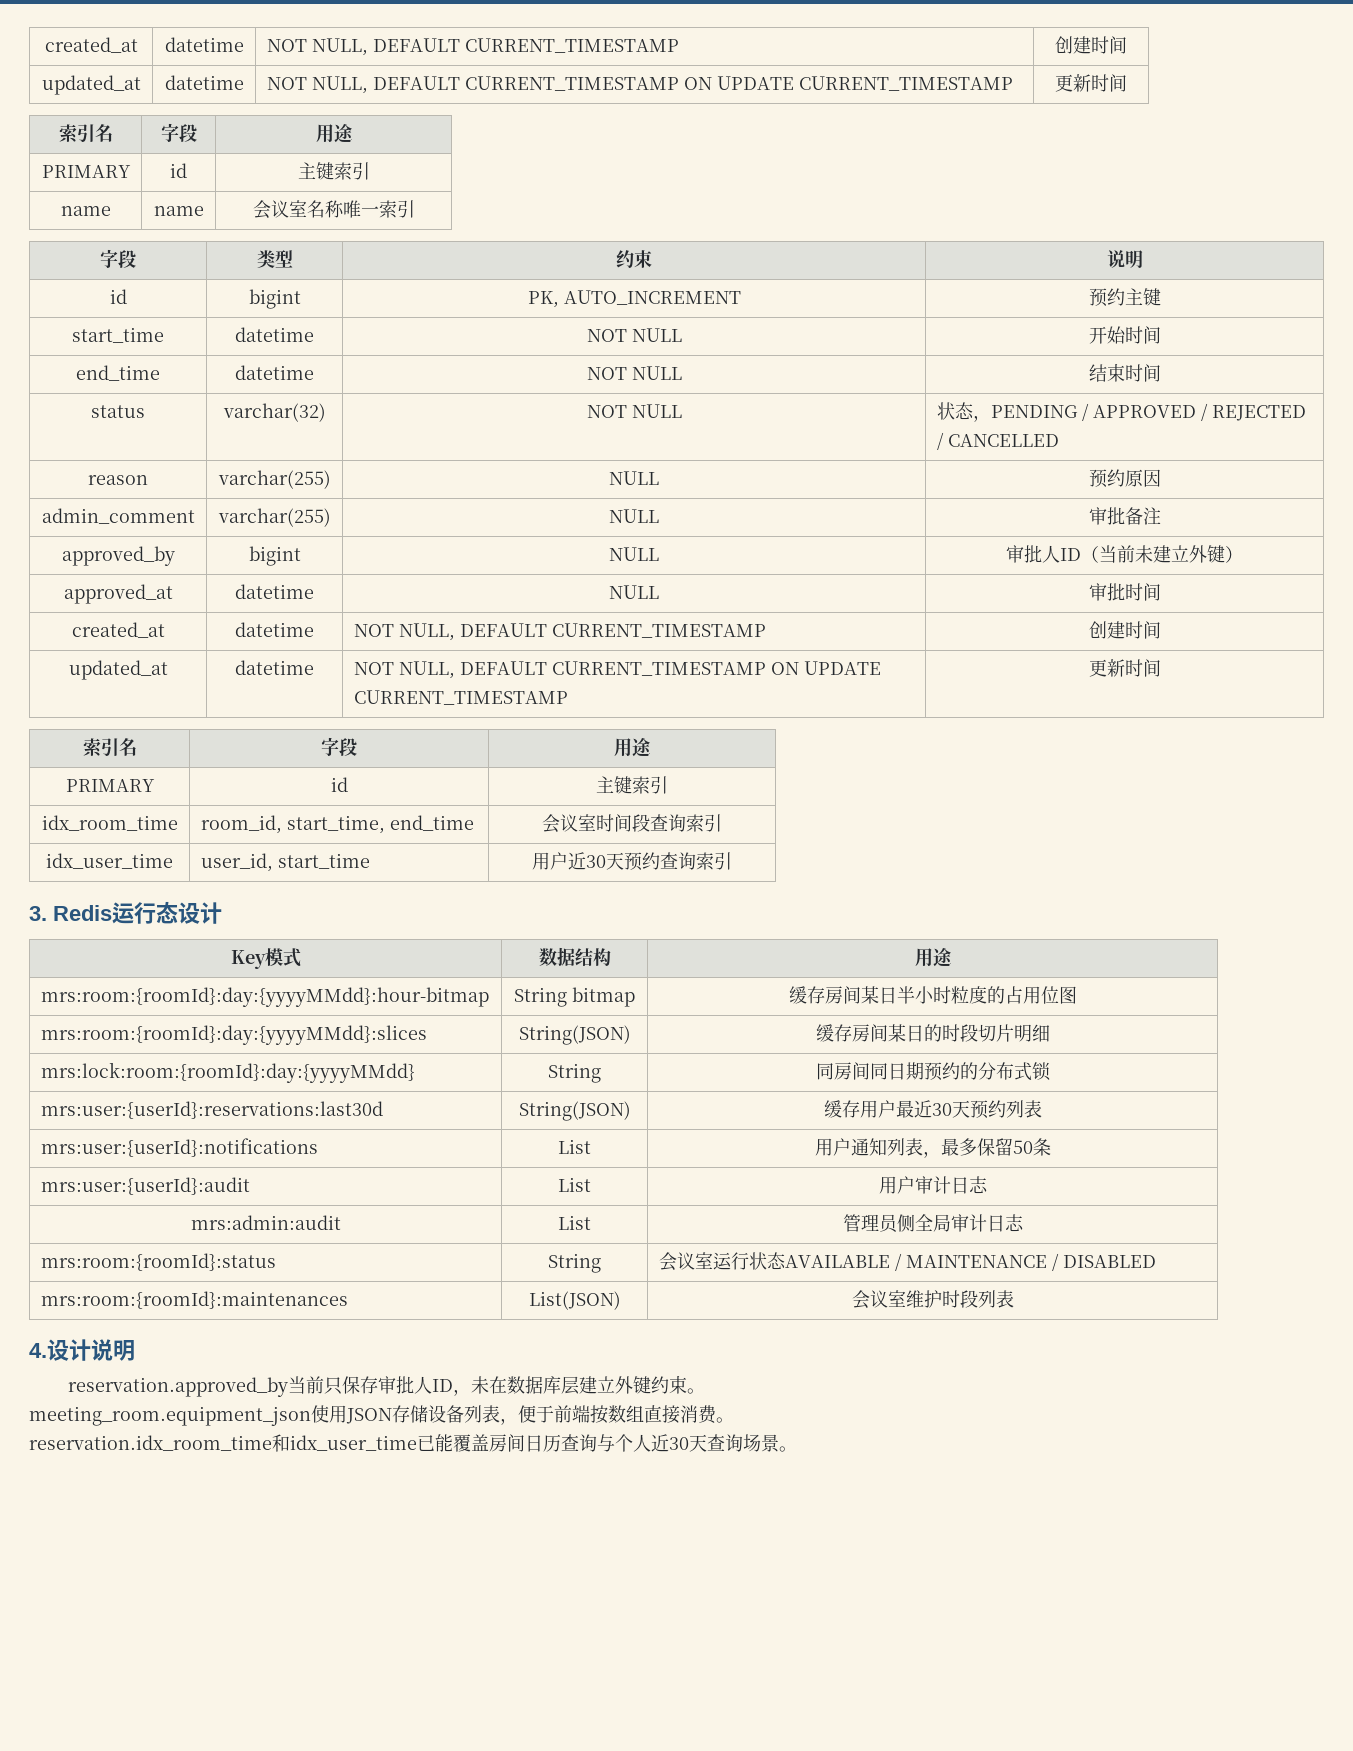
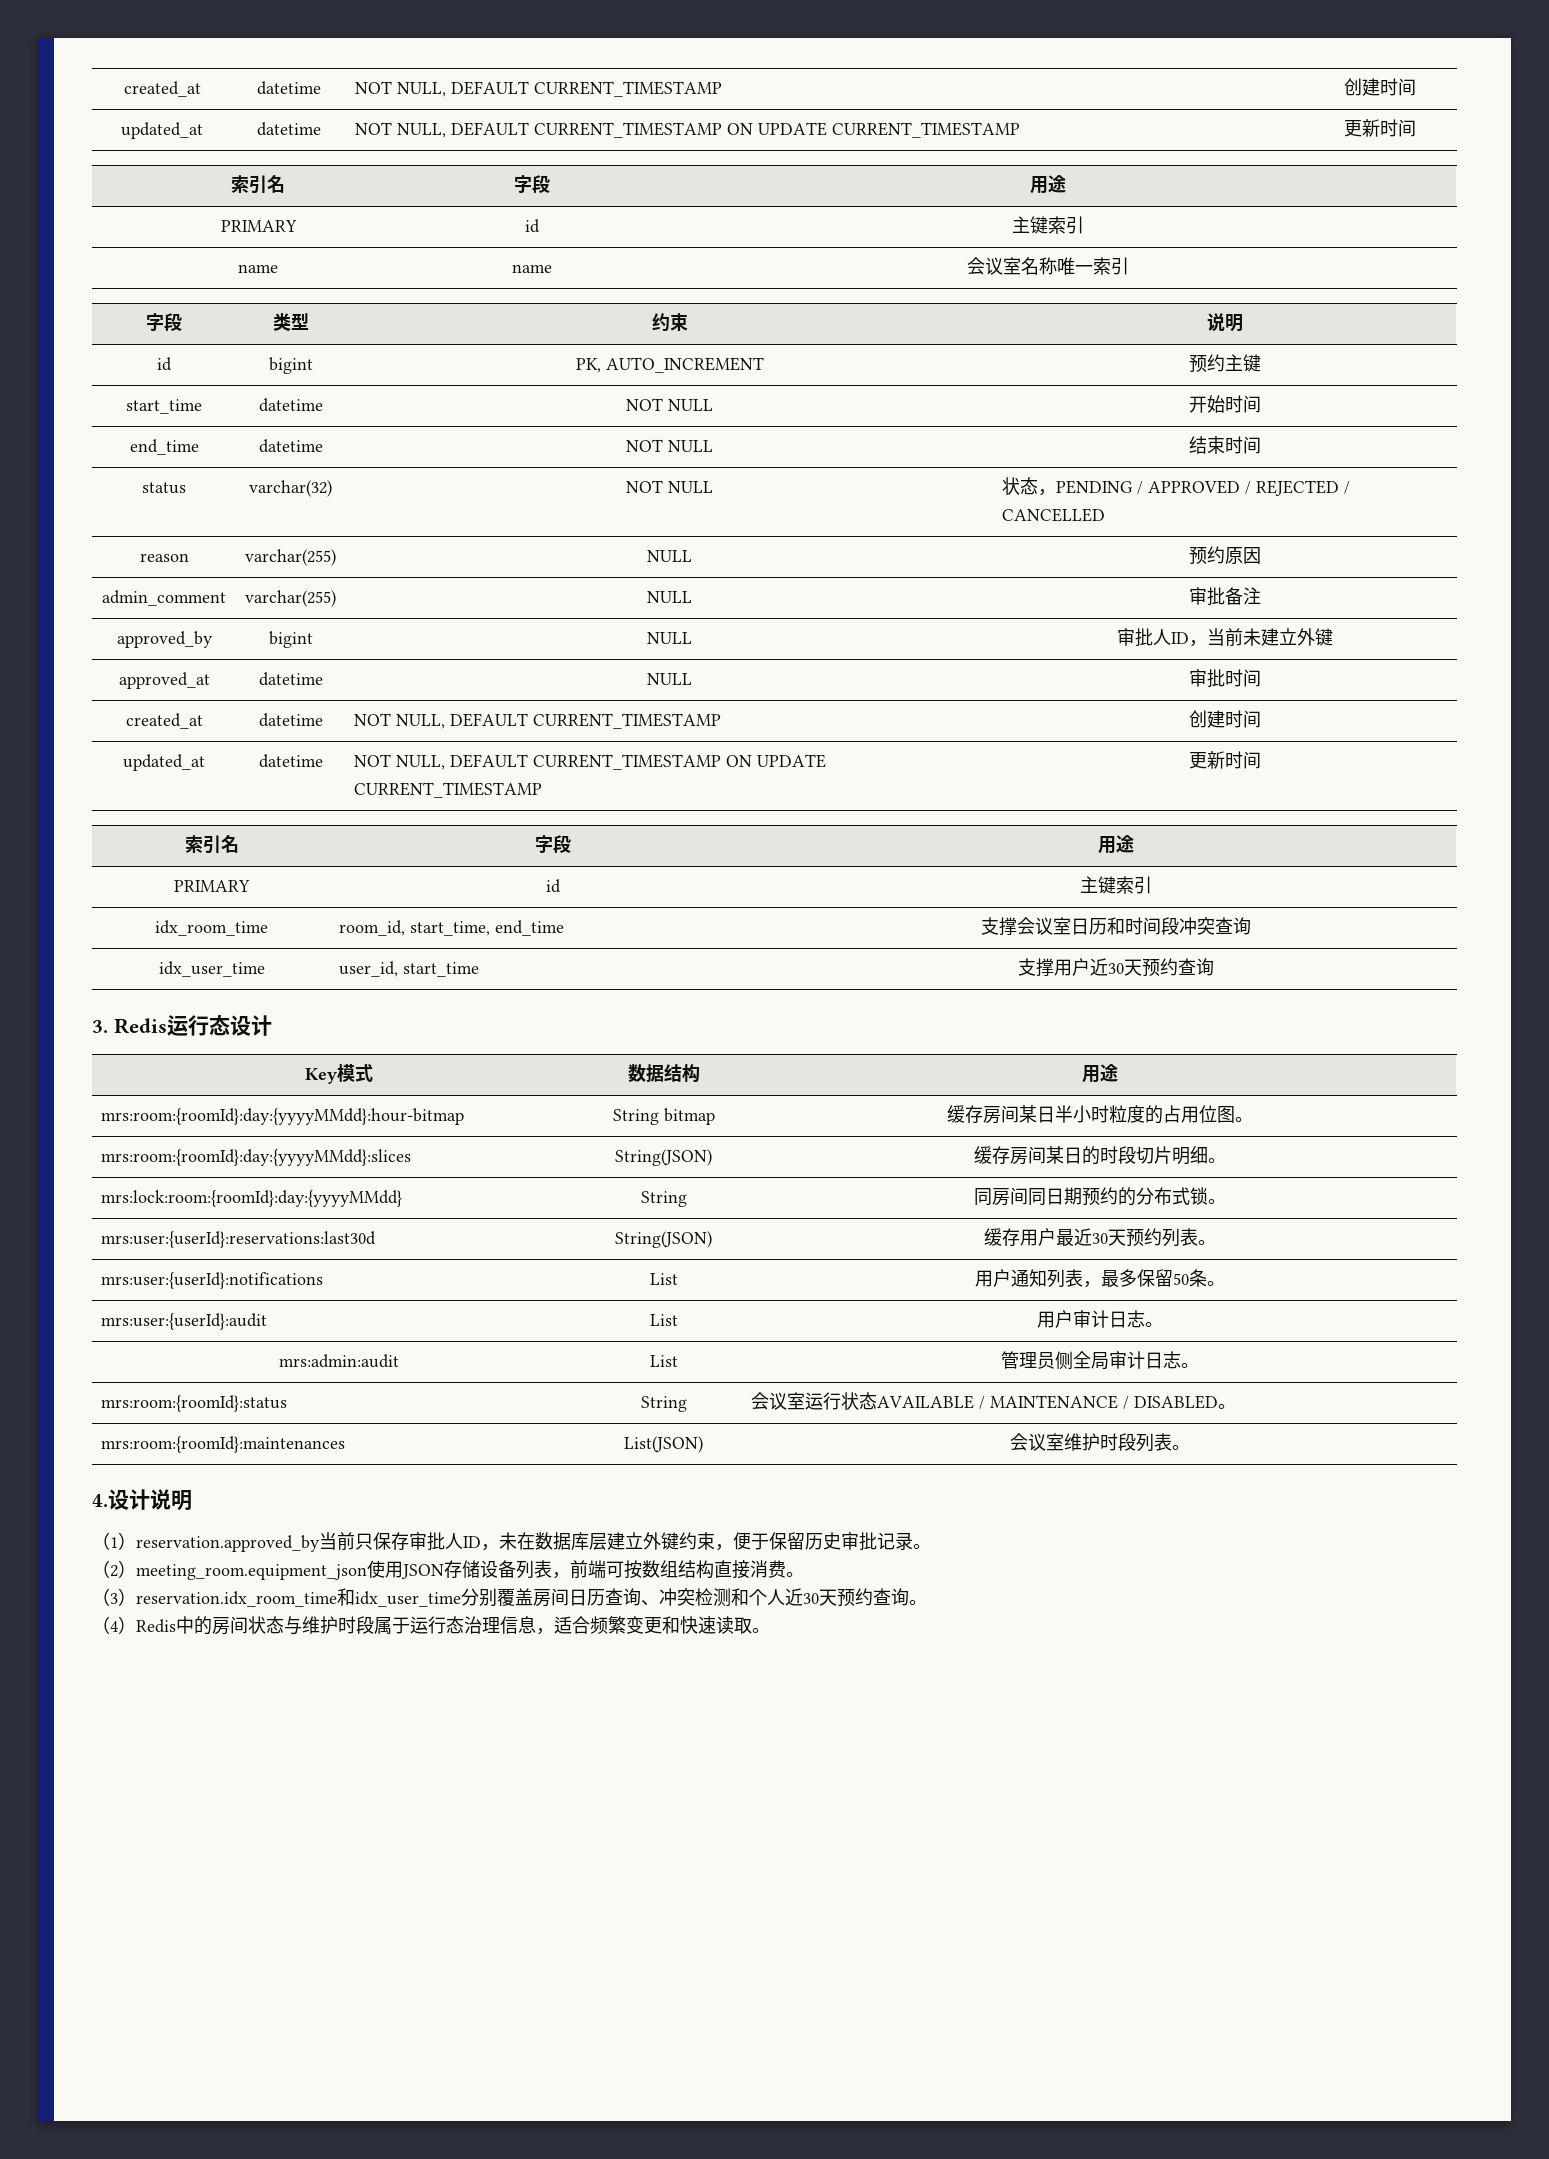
[1081,546,1099,563] （ -> [1189,640,1207,647] ，
[1225,546,1243,563] ） -> (1333, 637) none
[542,814,722,833] 会议室时间段查询索引 -> [981,917,1251,935] 支撑会议室日历和时间段冲突查询
(370, 861) none -> [1018,958,1054,976] 支撑
[696,852,732,870] 索引 -> (1214, 967) none
(1077, 995) none -> [1234,1117,1253,1122] 。
(1050, 1033) none -> [1207,1158,1226,1163] 。
(1051, 1071) none -> [1207,1199,1226,1204] 。
(1042, 1109) none -> [1197,1240,1216,1245] 。
(1051, 1147) none -> [1206,1281,1225,1286] 。
(988, 1185) none -> [1144,1322,1163,1327] 。
(1024, 1223) none -> [1180,1363,1199,1368] 。
(1156, 1261) none -> [1218,1404,1237,1409] 。
(1014, 1299) none -> [1171,1445,1190,1450] 。
(135, 1350) none -> [92,1532,136,1550] （1）
[686,1388,705,1394] 。 // -> [715,1532,931,1551] [92,1560,136,1578] ，便于保留历史审批记录。 // （2）
[518,1405,644,1424] 便于前端按数组 -> [570,1560,714,1579] 前端可按数组结构
(734, 1420) none -> [92,1588,136,1606] （3）
[417,1434,453,1452] 已能 -> [461,1588,497,1607] 分别
[597,1434,615,1452] 与 -> [641,1588,749,1607] 、冲突检测和
[707,1434,797,1452] 查询场景。 -> [837,1588,927,1607] [92,1616,770,1635] 预约查询。 // （4）Redis中的房间状态与维护时段属于运行态治理信息，适合频繁变更和快速读取。

